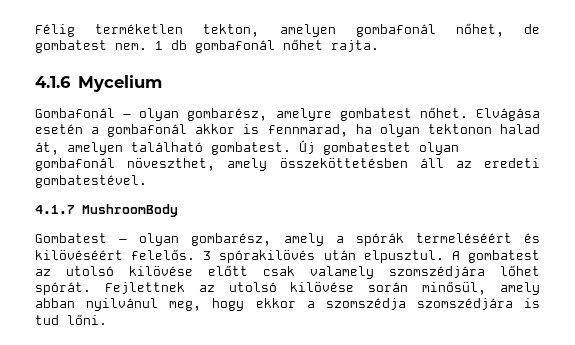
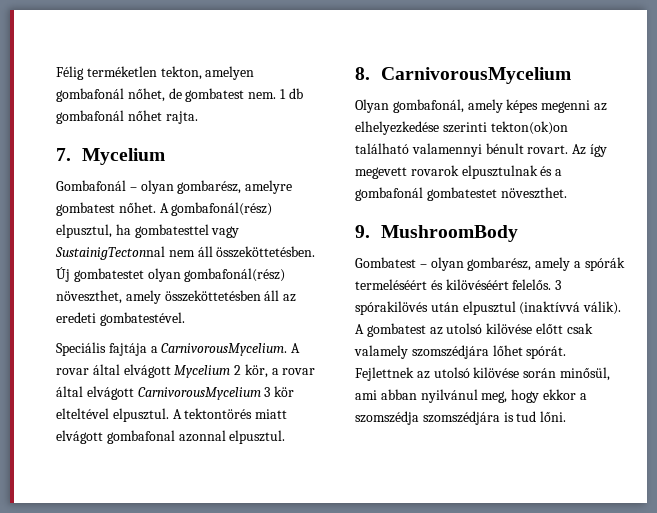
[35,76,71,88] 4.1.6 -> [56,148,71,161] 7.
[476,108,540,121] [35,124,540,137] [35,142,291,155] Elvágása esetén a gombafonál akkor is fennmarad, ha olyan tektonon halad át, amelyen található gombatest. -> [159,202,273,216] [56,224,240,238] [55,246,316,260] A gombafonál(rész) elpusztul, ha gombatesttel vagy SustainigTectonnal nem áll összeköttetésben.
[35,158,115,171] gombafonál -> [184,268,286,282] gombafonál(rész)
[35,205,75,214] 4.1.7 -> [56,342,301,356] [56,364,316,378] [56,386,295,400] [56,408,288,422] [56,430,286,444] [355,67,572,84] [355,99,607,113] [355,121,568,135] [355,143,607,157] [355,165,563,179] [355,187,567,201] [355,225,370,238] Speciális fajtája a CarnivorousMycelium. A rovar által elvágott Mycelium 2 kör, a rovar által elvágott CarnivorousMycelium 3 kör elteltével elpusztul. A tektontörés miatt elvágott gombafonal azonnal elpusztul. // 8. CarnivorousMycelium // Olyan gombafonál, amely képes megenni az elhelyezkedése szerinti tekton(ok)on található valamennyi bénult rovart. Az így megevett rovarok elpusztulnak és a gombafonál gombatestet növeszthet. // 9.
[363,250,444,263] elpusztul. -> [462,301,622,315] elpusztul (inaktívvá válik).
[499,282,540,295] amely -> [355,390,377,400] ami

